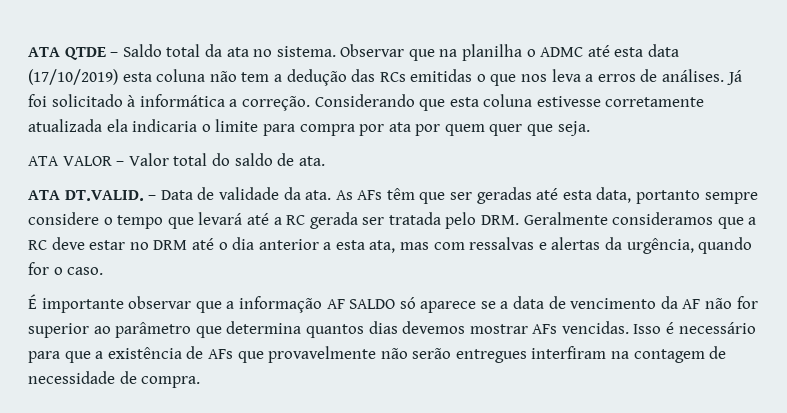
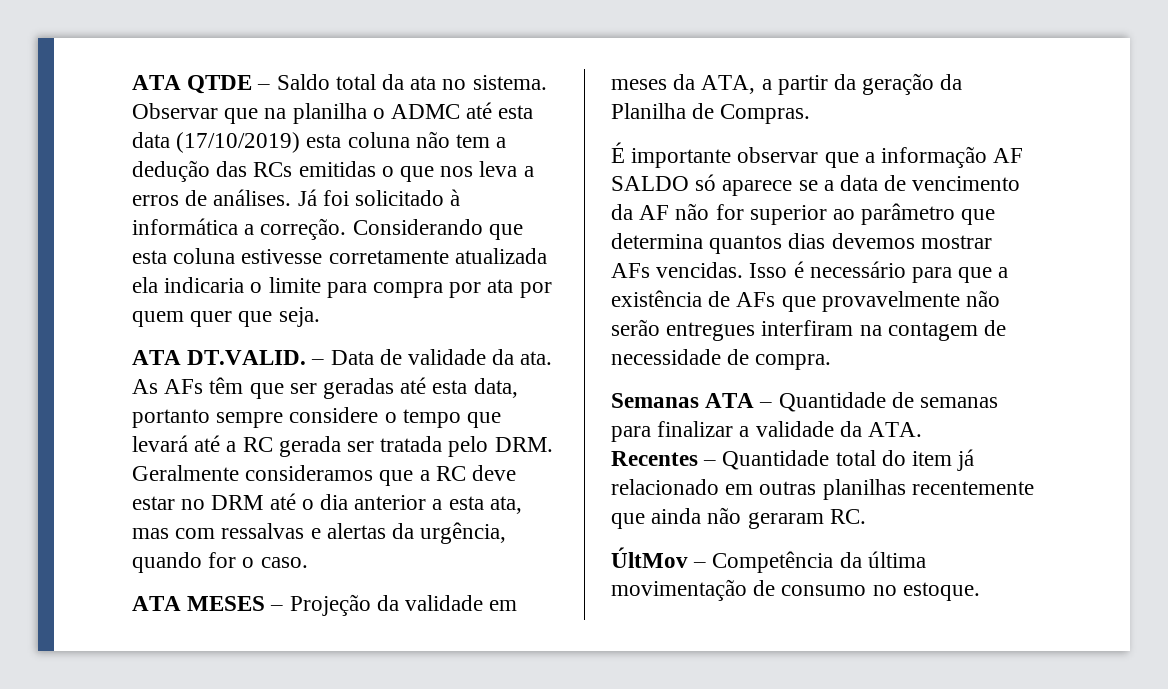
[28,153,325,166] // ATA VALOR – Valor total do saldo de ata. -> (320, 317) none
(104, 271) none -> [132,594,518,616] [611,73,963,95] [611,103,811,124] // ATA MESES – Projeção da validade em meses da ATA, a partir da geração da Planilha de Compras.
(201, 382) none -> [611,392,999,412] [611,421,923,442] [611,449,975,471] [611,479,1034,500] [611,507,866,529] [611,547,926,573] [611,579,980,601] // Semanas ATA – Quantidade de semanas para finalizar a validade da ATA. // Recentes – Quantidade total do item já relacionado em outras planilhas recentemente que ainda não geraram RC. // ÚltMov – Competência da última movimentação de consumo no estoque.

